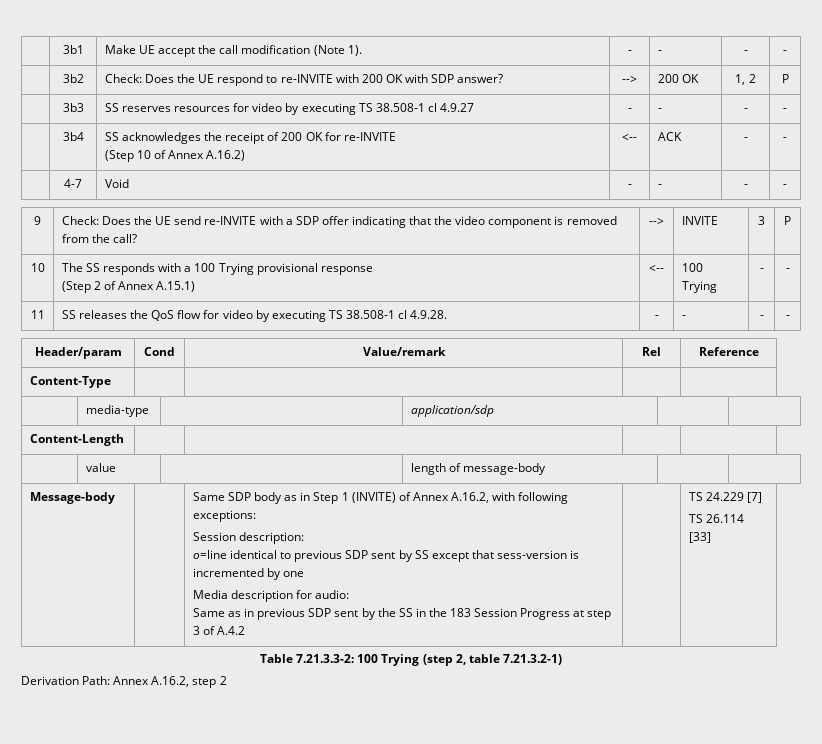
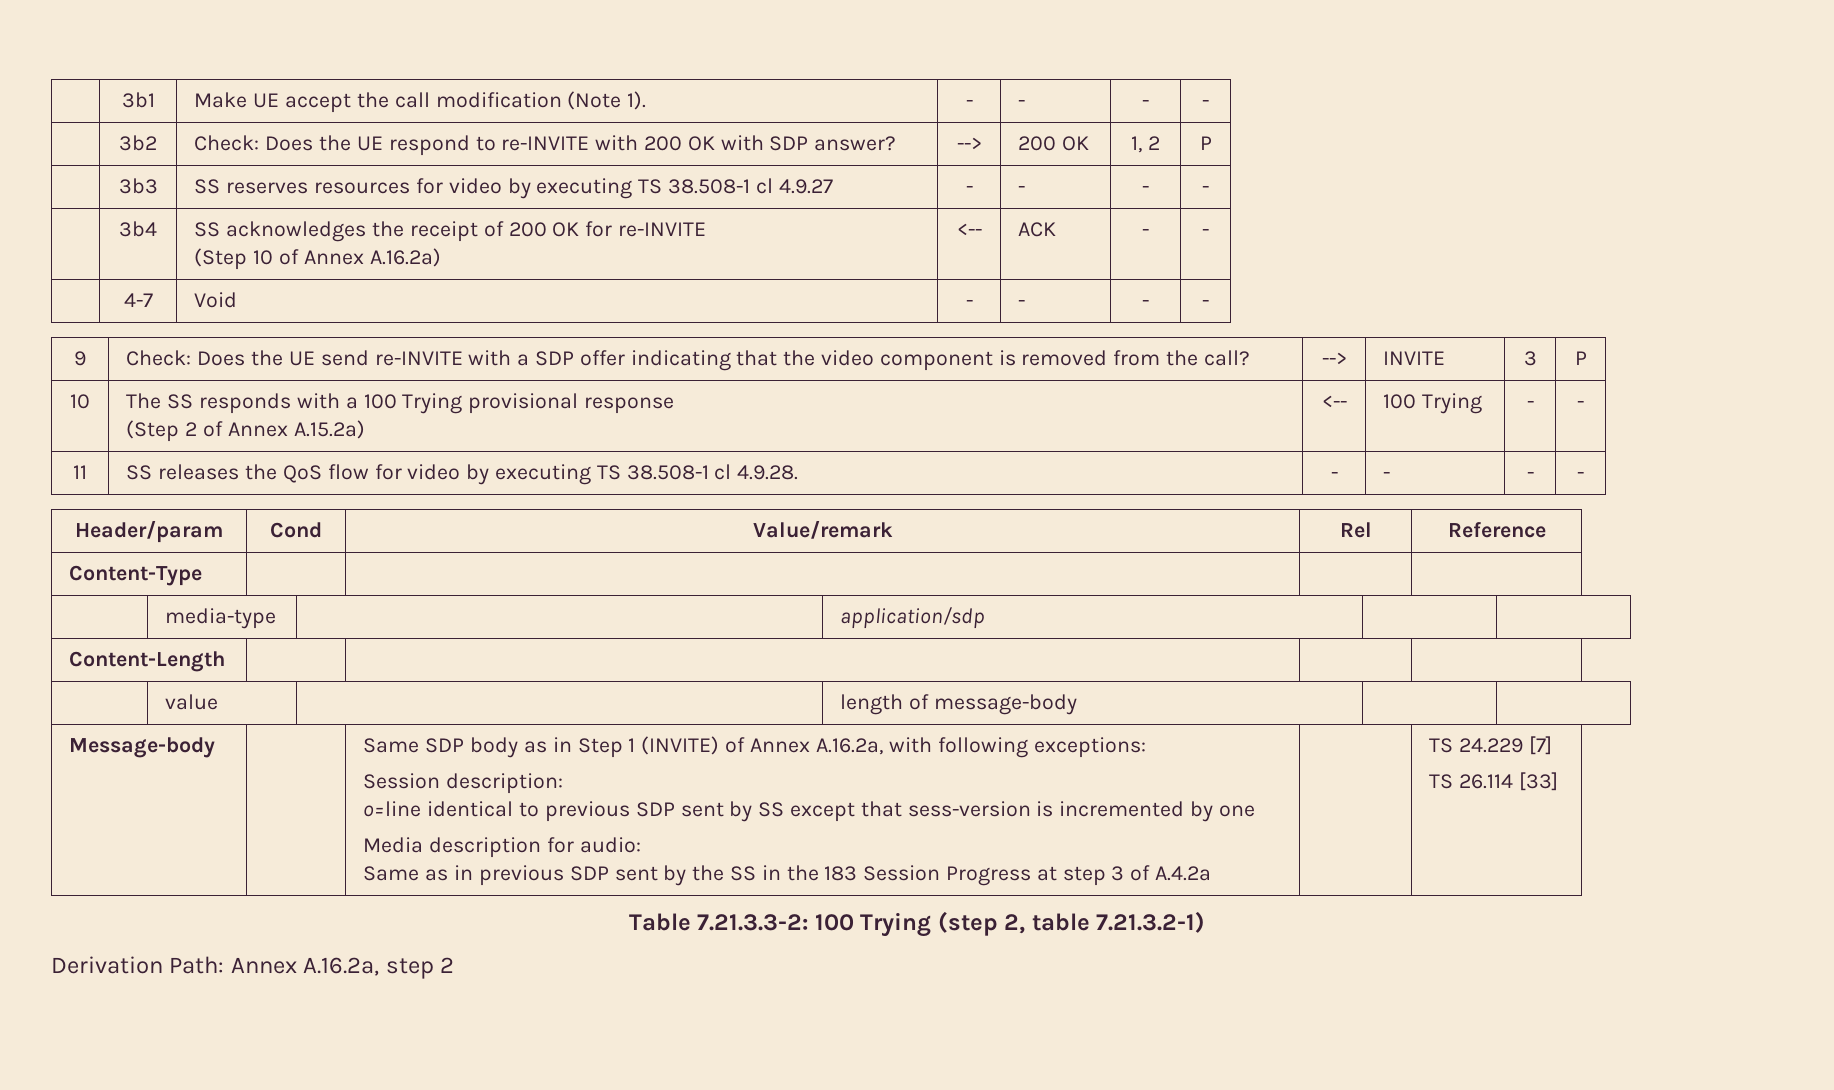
[206,150,246,161] A.16.2) -> [369,248,441,267] A.16.2a)
[156,281,196,292] A.15.1) -> [293,420,365,439] A.15.2a)
[450,492,489,503] A.16.2, -> [815,738,884,755] A.16.2a,
[217,626,246,635] A.4.2 -> [1154,866,1211,881] A.4.2a
[151,676,190,687] A.16.2, -> [303,957,380,976] A.16.2a,

